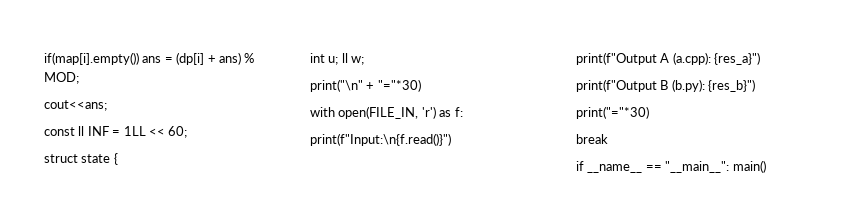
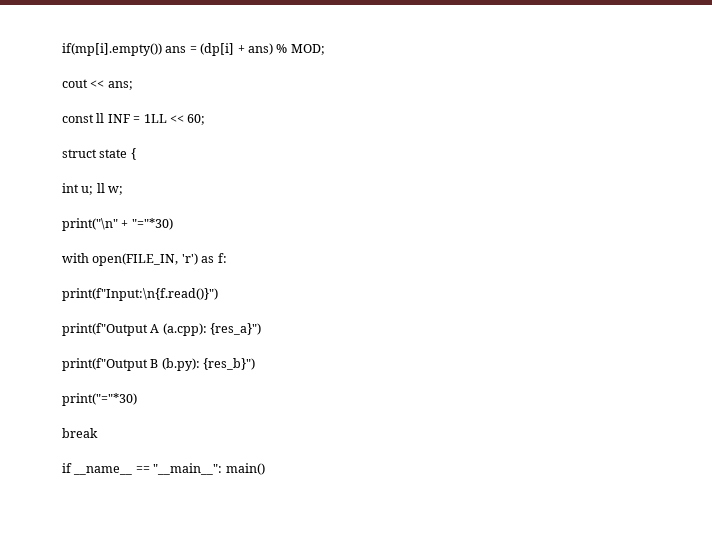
[44,52,139,65] if(map[i].empty()) -> [62,43,162,56] if(mp[i].empty())
[44,100,107,111] cout<<ans; -> [62,79,133,90] cout << ans;

